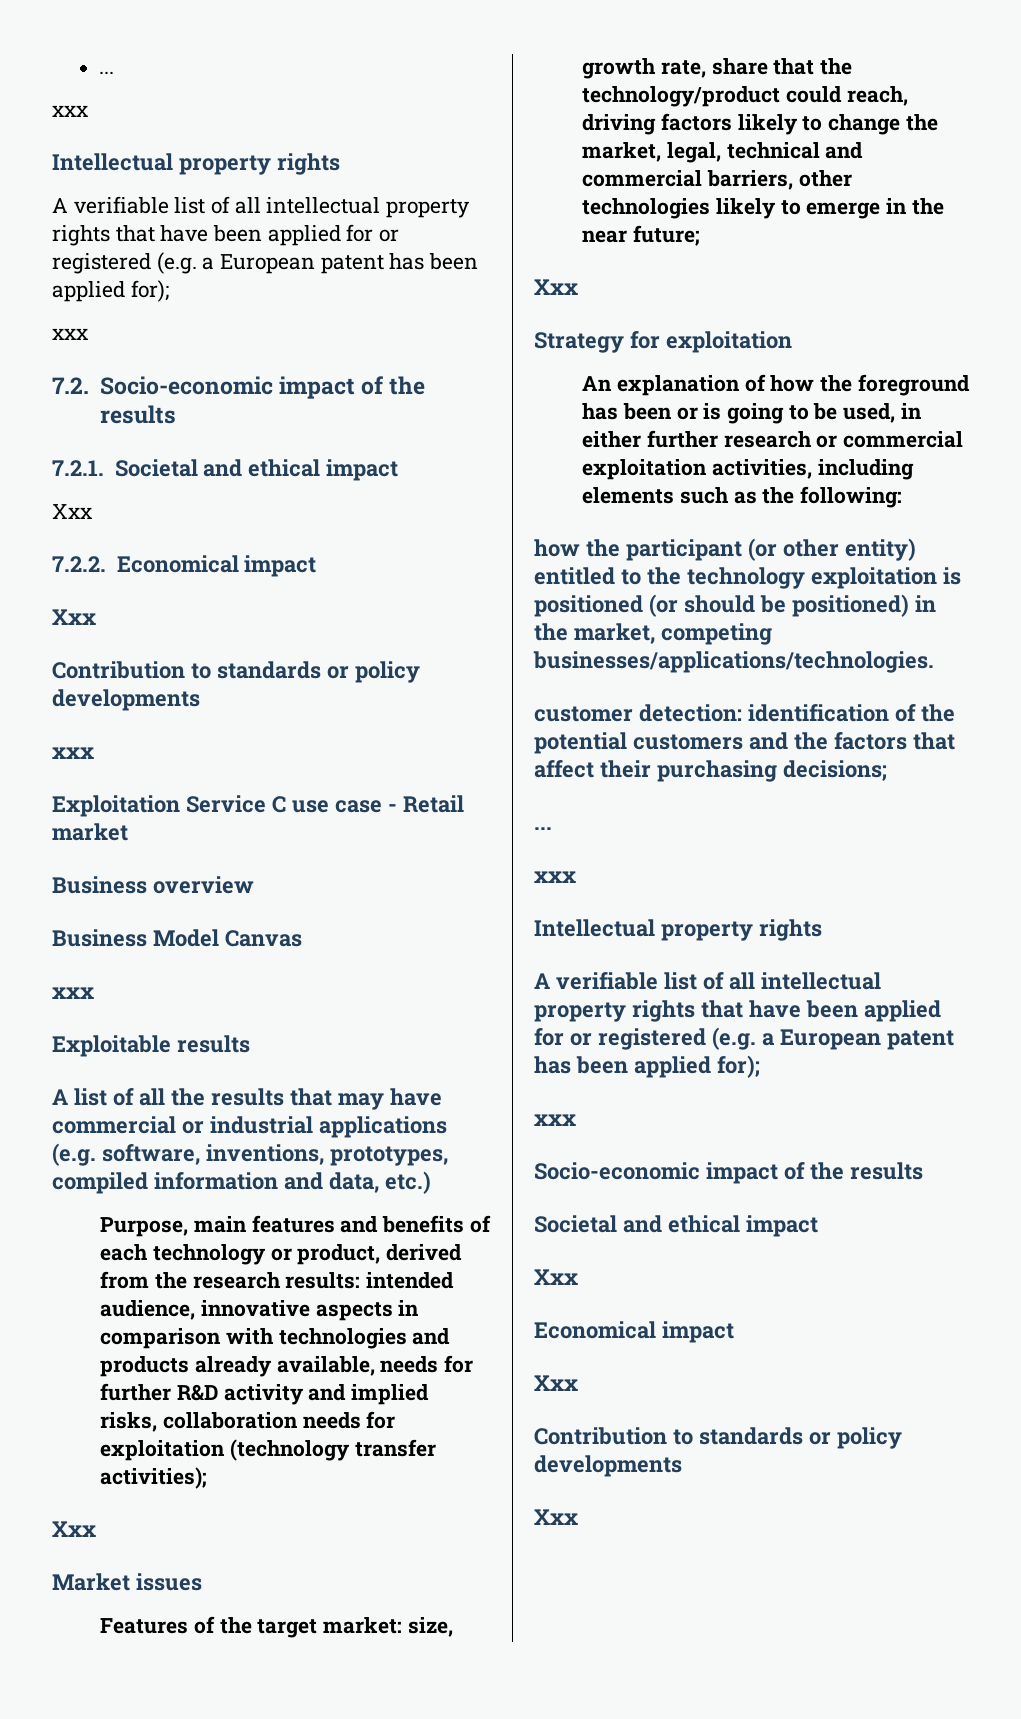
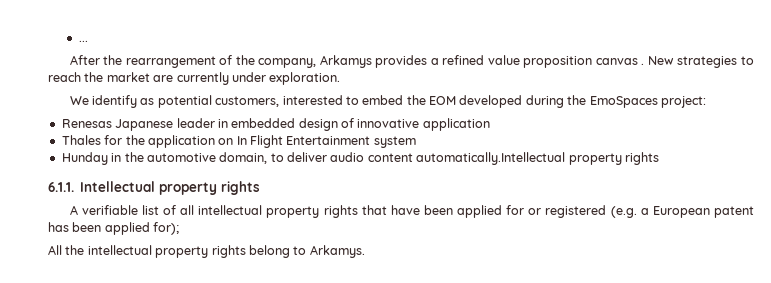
[99,71,115,74] [52,105,88,117] ... // xxx // -> [78,40,88,42] [69,55,754,68] [48,72,341,85] [69,95,706,108] [61,118,490,131] [61,135,416,148] [61,152,659,165] [48,182,74,192] ... // After the rearrangement of the company, Arkamys provides a refined value proposition canvas . New strategies to reach the market are currently under exploration. // We identify as potential customers, interested to embed the EOM developed during the EmoSpaces project: // Renesas Japanese leader in embedded design of innovative application // Thales for the application on In Flight Entertainment system // Hunday in the automotive domain, to deliver audio content automatically.Intellectual property rights // 6.1.1.
[52,328,88,340] [52,376,426,399] [99,405,176,424] [52,459,399,481] [52,504,92,519] [52,555,317,577] [52,609,96,625] [52,661,420,683] [52,689,200,711] [52,747,94,759] [52,795,464,817] [52,823,128,841] [52,876,254,894] [52,929,302,947] [52,987,94,999] [52,1035,250,1057] [52,1088,442,1110] [52,1116,447,1138] [52,1143,448,1166] [52,1171,431,1194] [100,1215,491,1237] [100,1244,462,1265] [100,1271,454,1289] [100,1300,420,1321] [100,1328,451,1349] [100,1355,473,1377] [100,1383,429,1405] [100,1411,396,1432] [100,1439,436,1461] [100,1467,208,1489] [52,1521,96,1537] [52,1573,202,1591] [100,1616,453,1638] [582,58,852,79] [582,86,908,107] [582,113,938,135] [582,142,864,163] [582,170,852,190] [582,198,944,219] [582,225,700,246] [534,279,578,295] [534,331,792,353] [582,374,970,396] [582,403,922,424] [582,430,963,448] [582,459,914,480] [582,486,902,508] [534,538,916,561] [534,567,961,589] [534,594,936,617] [534,623,772,645] [533,651,934,673] [534,704,955,722] [534,732,955,754] [534,760,887,782] [534,827,552,830] [534,871,576,883] [534,919,822,941] [534,972,881,990] [534,1000,941,1022] [534,1027,954,1050] [534,1055,760,1078] [534,1114,576,1126] [534,1162,923,1184] [534,1215,818,1237] [534,1269,578,1285] [534,1321,734,1343] [534,1375,578,1391] [534,1427,902,1449] [534,1455,682,1477] [534,1509,578,1525] xxx // 7.2. Socio-economic impact of the results // 7.2.1. Societal and ethical impact // Xxx // 7.2.2. Economical impact // Xxx // Contribution to standards or policy developments // xxx // Exploitation Service C use case - Retail market // Business overview // Business Model Canvas // xxx // Exploitable results // A list of all the results that may have commercial or industrial applications (e.g. software, inventions, prototypes, compiled information and data, etc.) // Purpose, main features and benefits of each technology or product, derived from the research results: intended audience, innovative aspects in comparison with technologies and products already available, needs for further R&D activity and implied risks, collaboration needs for exploitation (technology transfer activities); // Xxx // Market issues // Features of the target market: size, growth rate, share that the technology/product could reach, driving factors likely to change the market, legal, technical and commercial barriers, other technologies likely to emerge in the near future; // Xxx // Strategy for exploitation // An explanation of how the foreground has been or is going to be used, in either further research or commercial exploitation activities, including elements such as the following: // how the participant (or other entity) entitled to the technology exploitation is positioned (or should be positioned) in the market, competing businesses/applications/technologies. // customer detection: identification of the potential customers and the factors that affect their purchasing decisions; // ... // xxx // Intellectual property rights // A verifiable list of all intellectual property rights that have been applied for or registered (e.g. a European patent has been applied for); // xxx // Socio-economic impact of the results // Societal and ethical impact // Xxx // Economical impact // Xxx // Contribution to standards or policy developments // Xxx -> [48,245,365,258] All the intellectual property rights belong to Arkamys.

